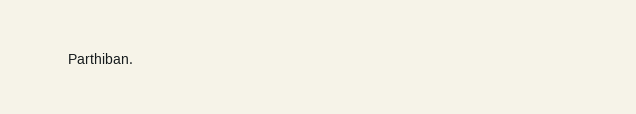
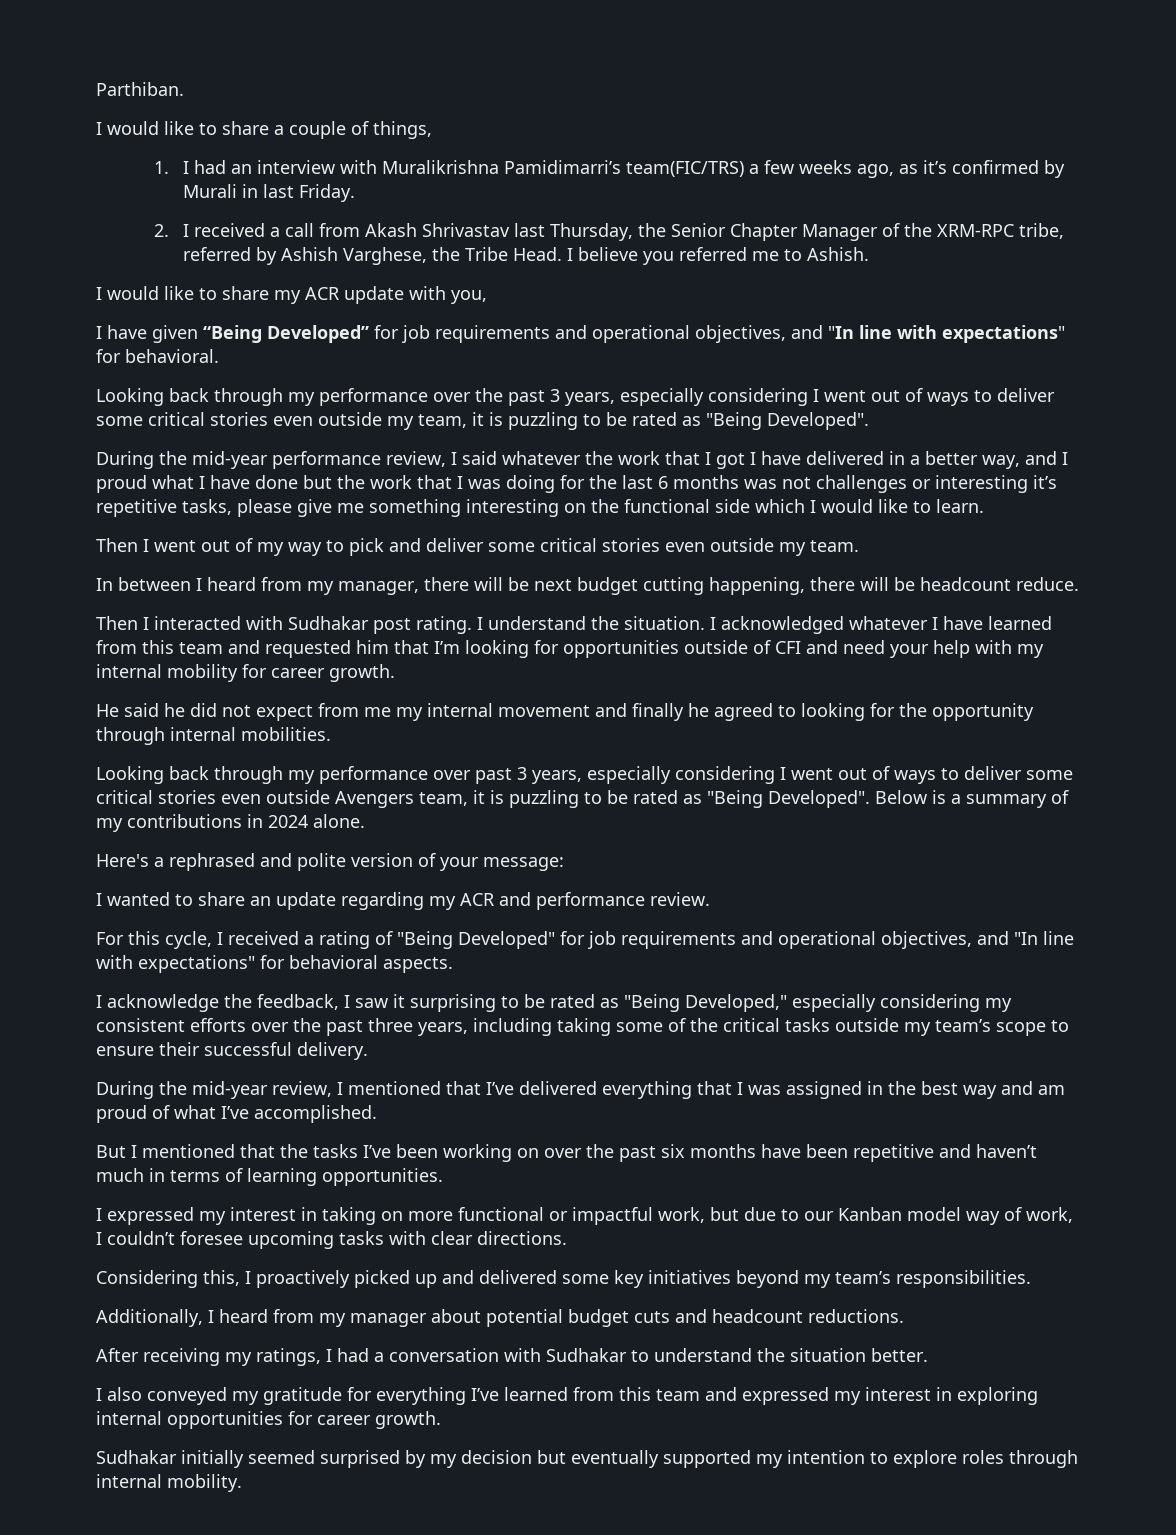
(133, 58) none -> [96,121,432,139] [154,160,1066,178] [183,184,356,202] [154,223,1065,241] [183,247,870,265] [96,286,487,304] [96,325,1065,343] [96,349,219,363] [96,388,1055,406] [96,412,869,430] [96,451,1068,469] [96,475,1057,493] [96,499,984,517] [96,538,859,556] [96,577,1079,595] [96,616,1052,634] [96,640,1044,658] [96,664,395,682] [96,703,1034,721] [96,727,331,745] [96,766,1073,784] [96,790,1069,808] [96,814,365,832] [96,853,564,871] [96,892,710,910] [96,931,1074,949] [96,955,453,973] [96,994,1012,1012] [96,1018,1069,1036] [96,1042,368,1060] [96,1081,1065,1099] [96,1105,377,1123] [96,1144,1037,1162] [96,1168,443,1186] [96,1207,1073,1225] [96,1231,567,1249] [96,1270,1031,1288] [96,1309,904,1327] [96,1348,928,1366] [96,1387,1038,1405] [96,1411,441,1429] [96,1450,1078,1468] [96,1474,242,1492] // I would like to share a couple of things, // 1. I had an interview with Muralikrishna Pamidimarri’s team(FIC/TRS) a few weeks ago, as it’s confirmed by Murali in last Friday. // 2. I received a call from Akash Shrivastav last Thursday, the Senior Chapter Manager of the XRM-RPC tribe, referred by Ashish Varghese, the Tribe Head. I believe you referred me to Ashish. // I would like to share my ACR update with you, // I have given “Being Developed” for job requirements and operational objectives, and "In line with expectations" for behavioral. // Looking back through my performance over the past 3 years, especially considering I went out of ways to deliver some critical stories even outside my team, it is puzzling to be rated as "Being Developed". // During the mid-year performance review, I said whatever the work that I got I have delivered in a better way, and I proud what I have done but the work that I was doing for the last 6 months was not challenges or interesting it’s repetitive tasks, please give me something interesting on the functional side which I would like to learn. // Then I went out of my way to pick and deliver some critical stories even outside my team. // In between I heard from my manager, there will be next budget cutting happening, there will be headcount reduce. // Then I interacted with Sudhakar post rating. I understand the situation. I acknowledged whatever I have learned from this team and requested him that I’m looking for opportunities outside of CFI and need your help with my internal mobility for career growth. // He said he did not expect from me my internal movement and finally he agreed to looking for the opportunity through internal mobilities. // Looking back through my performance over past 3 years, especially considering I went out of ways to deliver some critical stories even outside Avengers team, it is puzzling to be rated as "Being Developed". Below is a summary of my contributions in 2024 alone. // Here's a rephrased and polite version of your message: // I wanted to share an update regarding my ACR and performance review. // For this cycle, I received a rating of "Being Developed" for job requirements and operational objectives, and "In line with expectations" for behavioral aspects. // I acknowledge the feedback, I saw it surprising to be rated as "Being Developed," especially considering my consistent efforts over the past three years, including taking some of the critical tasks outside my team’s scope to ensure their successful delivery. // During the mid-year review, I mentioned that I’ve delivered everything that I was assigned in the best way and am proud of what I’ve accomplished. // But I mentioned that the tasks I’ve been working on over the past six months have been repetitive and haven’t much in terms of learning opportunities. // I expressed my interest in taking on more functional or impactful work, but due to our Kanban model way of work, I couldn’t foresee upcoming tasks with clear directions. // Considering this, I proactively picked up and delivered some key initiatives beyond my team’s responsibilities. // Additionally, I heard from my manager about potential budget cuts and headcount reductions. // After receiving my ratings, I had a conversation with Sudhakar to understand the situation better. // I also conveyed my gratitude for everything I’ve learned from this team and expressed my interest in exploring internal opportunities for career growth. // Sudhakar initially seemed surprised by my decision but eventually supported my intention to explore roles through internal mobility.

